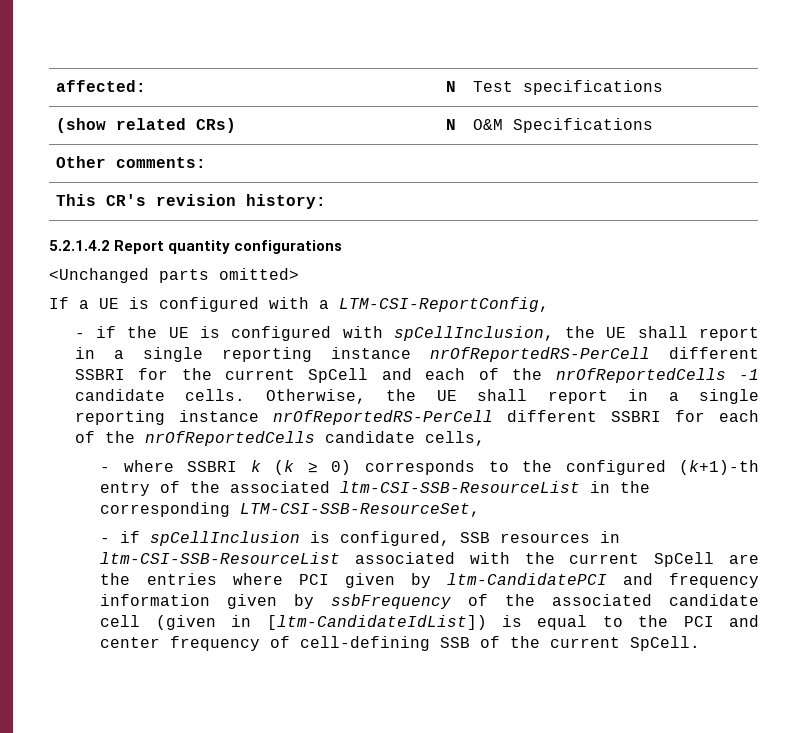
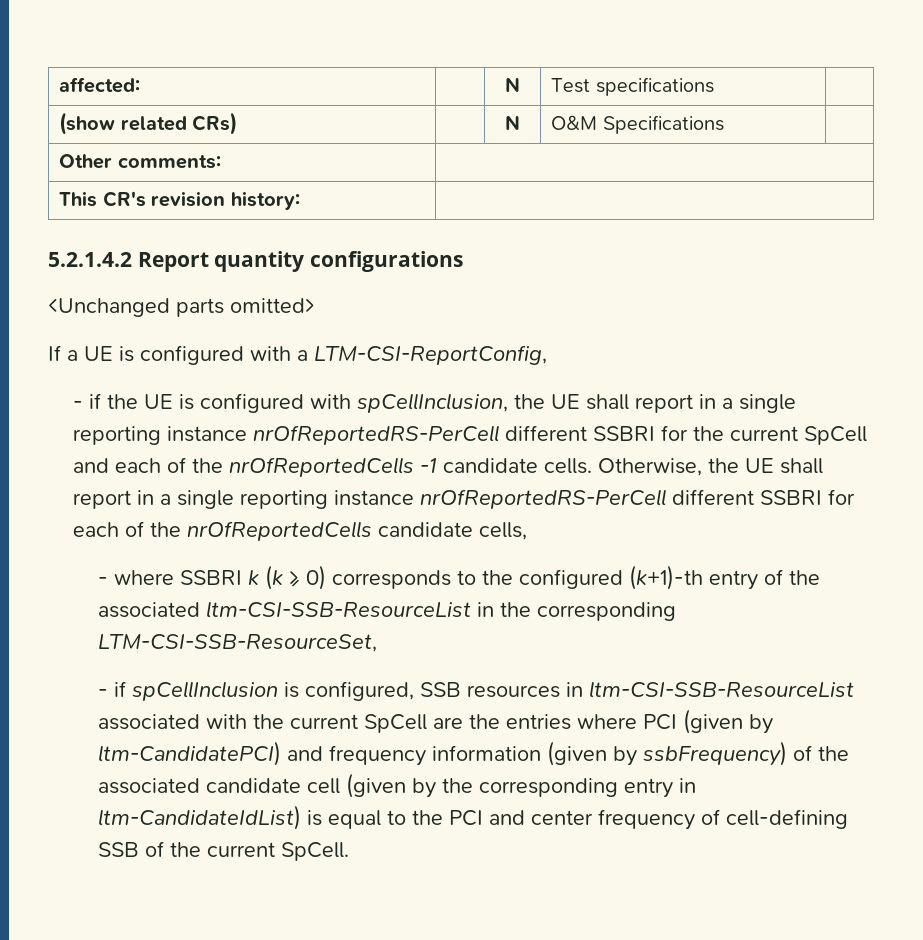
[344,573,759,588] [100,594,452,609] given by ltm-CandidatePCI and frequency information given by ssbFrequency -> [683,709,774,734] [98,741,788,766] (given by ltm-CandidatePCI) and frequency information (given by ssbFrequency)
[231,615,487,630] in [ltm-CandidateIdList]) -> [412,778,697,798] [98,805,302,830] by the corresponding entry in ltm-CandidateIdList)

